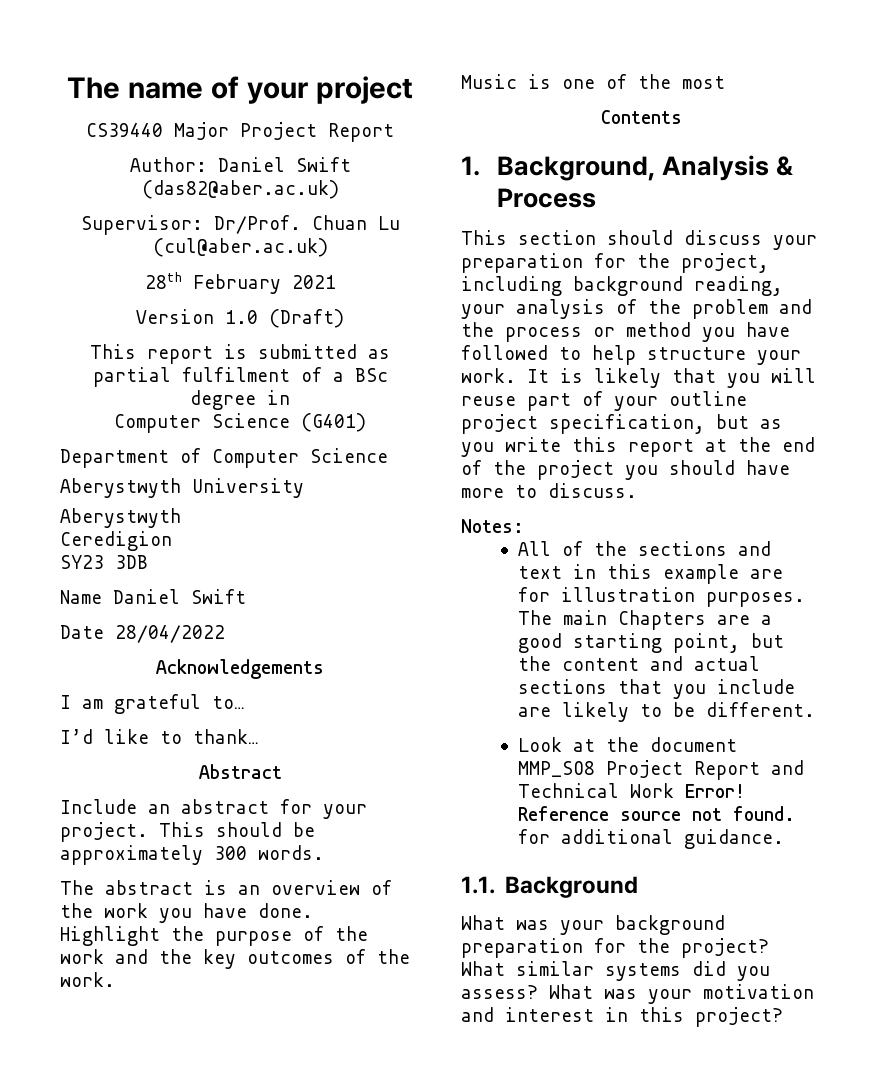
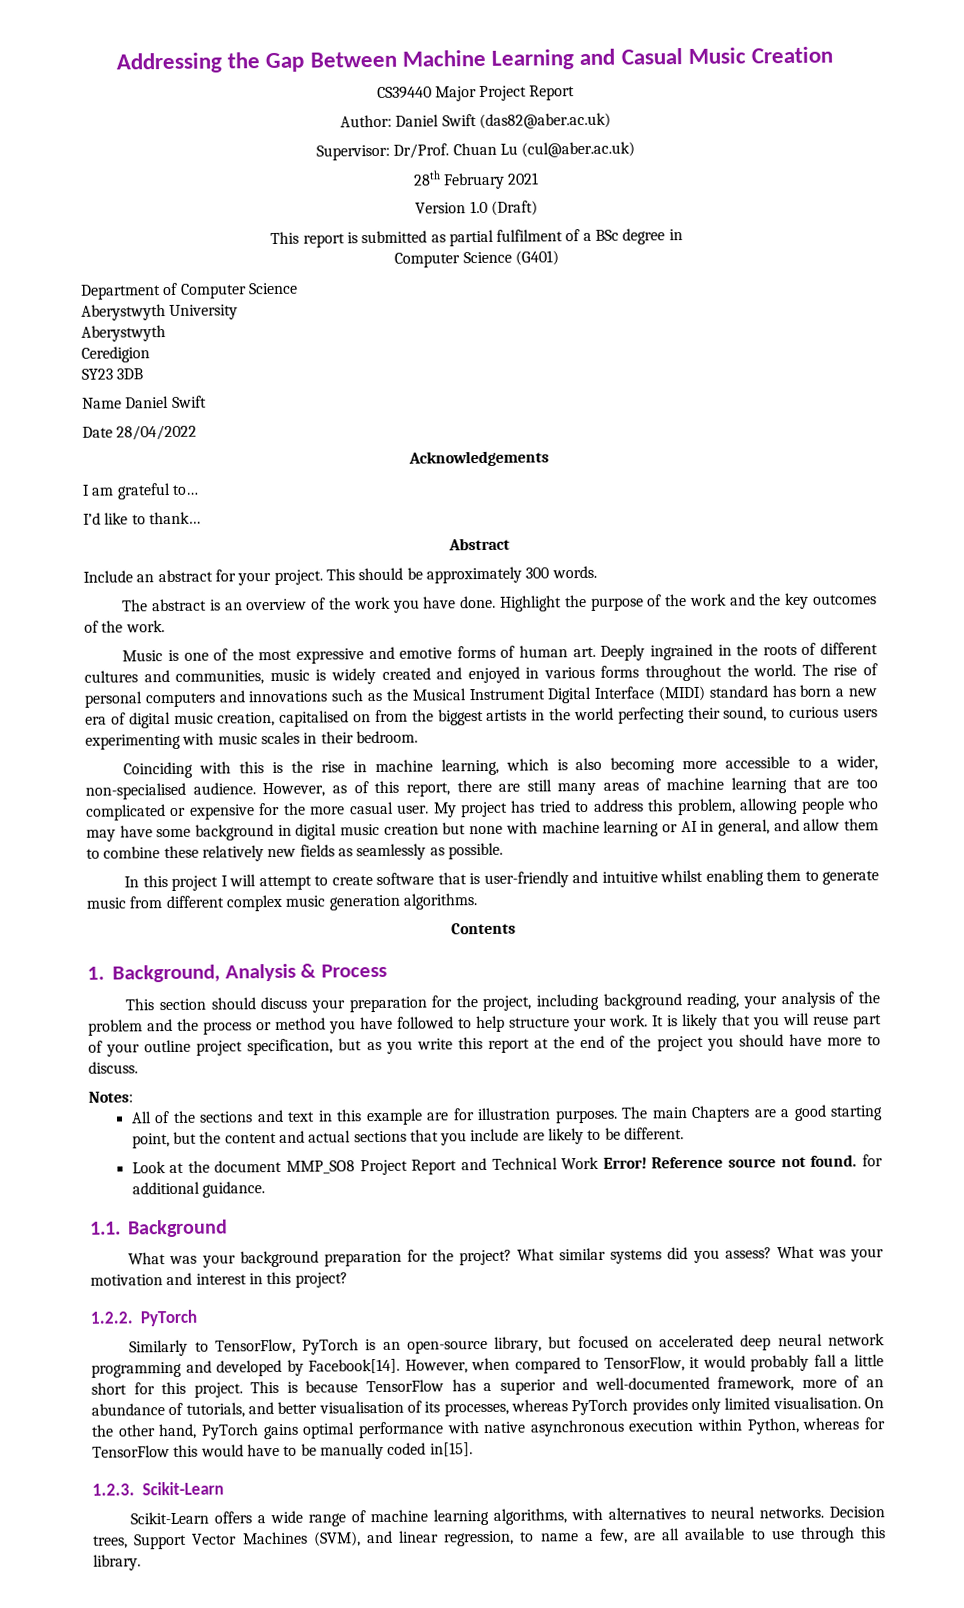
[67,76,413,104] The name of your project -> [116,46,833,74] Addressing the Gap Between Machine Learning and Casual Music Creation
(725, 82) none -> [295,642,878,664] [84,663,879,685] [84,684,877,708] [85,706,879,729] [85,730,418,750] [123,755,878,779] [85,776,878,800] [85,797,880,821] [86,818,880,842] [86,842,503,862] [124,868,879,891] [86,893,478,912] expressive and emotive forms of human art. Deeply ingrained in the roots of different cultures and communities, music is widely created and enjoyed in various forms throughout the world. The rise of personal computers and innovations such as the Musical Instrument Digital Interface (MIDI) standard has born a new era of digital music creation, capitalised on from the biggest artists in the world perfecting their sound, to curious users experimenting with music scales in their bedroom. // Coinciding with this is the rise in machine learning, which is also becoming more accessible to a wider, non-specialised audience. However, as of this report, there are still many areas of machine learning that are too complicated or expensive for the more casual user. My project has tried to address this problem, allowing people who may have some background in digital music creation but none with machine learning or AI in general, and allow them to combine these relatively new fields as seamlessly as possible. // In this project I will attempt to create software that is user-friendly and intuitive whilst enabling them to generate music from different complex music generation algorithms.
(783, 1017) none -> [90,1309,197,1327] [129,1333,885,1357] [91,1354,884,1378] [91,1375,884,1398] [91,1396,885,1418] [91,1417,886,1440] [92,1442,473,1460] [92,1481,224,1496] [130,1505,885,1527] [93,1526,886,1550] [93,1554,141,1571] // 1.2.2. PyTorch // Similarly to TensorFlow, PyTorch is an open-source library, but focused on accelerated deep neural network programming and developed by Facebook[14]. However, when compared to TensorFlow, it would probably fall a little short for this project. This is because TensorFlow has a superior and well-documented framework, more of an abundance of tutorials, and better visualisation of its processes, whereas PyTorch provides only limited visualisation. On the other hand, PyTorch gains optimal performance with native asynchronous execution within Python, whereas for TensorFlow this would have to be manually coded in[15]. // 1.2.3. Scikit-Learn // Scikit-Learn offers a wide range of machine learning algorithms, with alternatives to neural networks. Decision trees, Support Vector Machines (SVM), and linear regression, to name a few, are all available to use through this library.

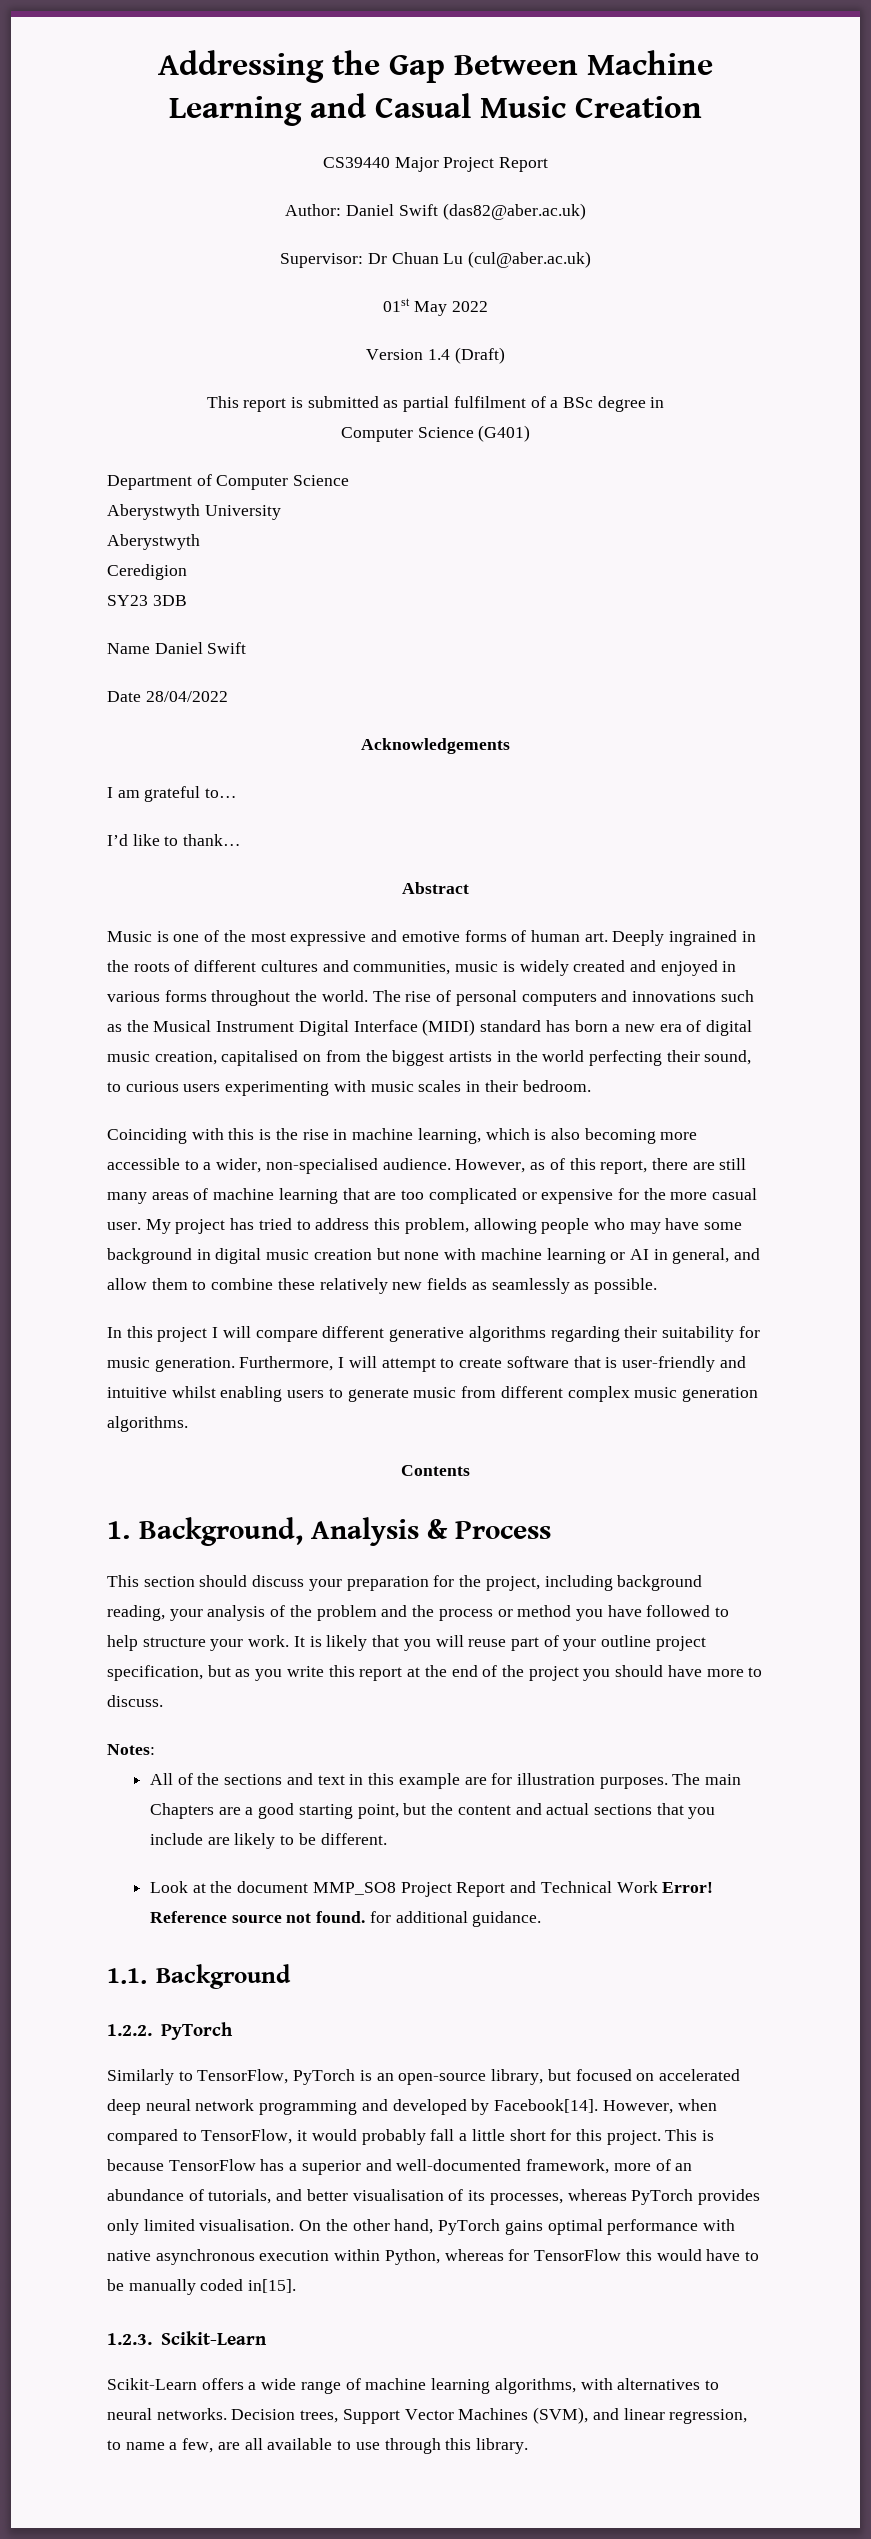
[393,143,450,159] Dr/Prof. -> [367,253,387,264] Dr
[412,170,540,190] 28th February 2021 -> [383,298,488,316] 01st May 2022
[469,200,488,214] 1.0 -> [428,349,450,360] 1.4
[83,565,597,586] [122,592,877,613] [84,620,165,633] // Include an abstract for your project. This should be approximately 300 words. // The abstract is an overview of the work you have done. Highlight the purpose of the work and the key outcomes of the work. -> (469, 888) none
(257, 880) none -> [255,1326,760,1342] [107,1356,377,1372] compare different generative algorithms regarding their suitability for music generation. Furthermore, I will
[766,868,802,882] them -> [287,1390,325,1398] users
[128,1245,885,1268] [90,1271,348,1288] // What was your background preparation for the project? What similar systems did you assess? What was your motivation and interest in this project? -> (291, 1976) none

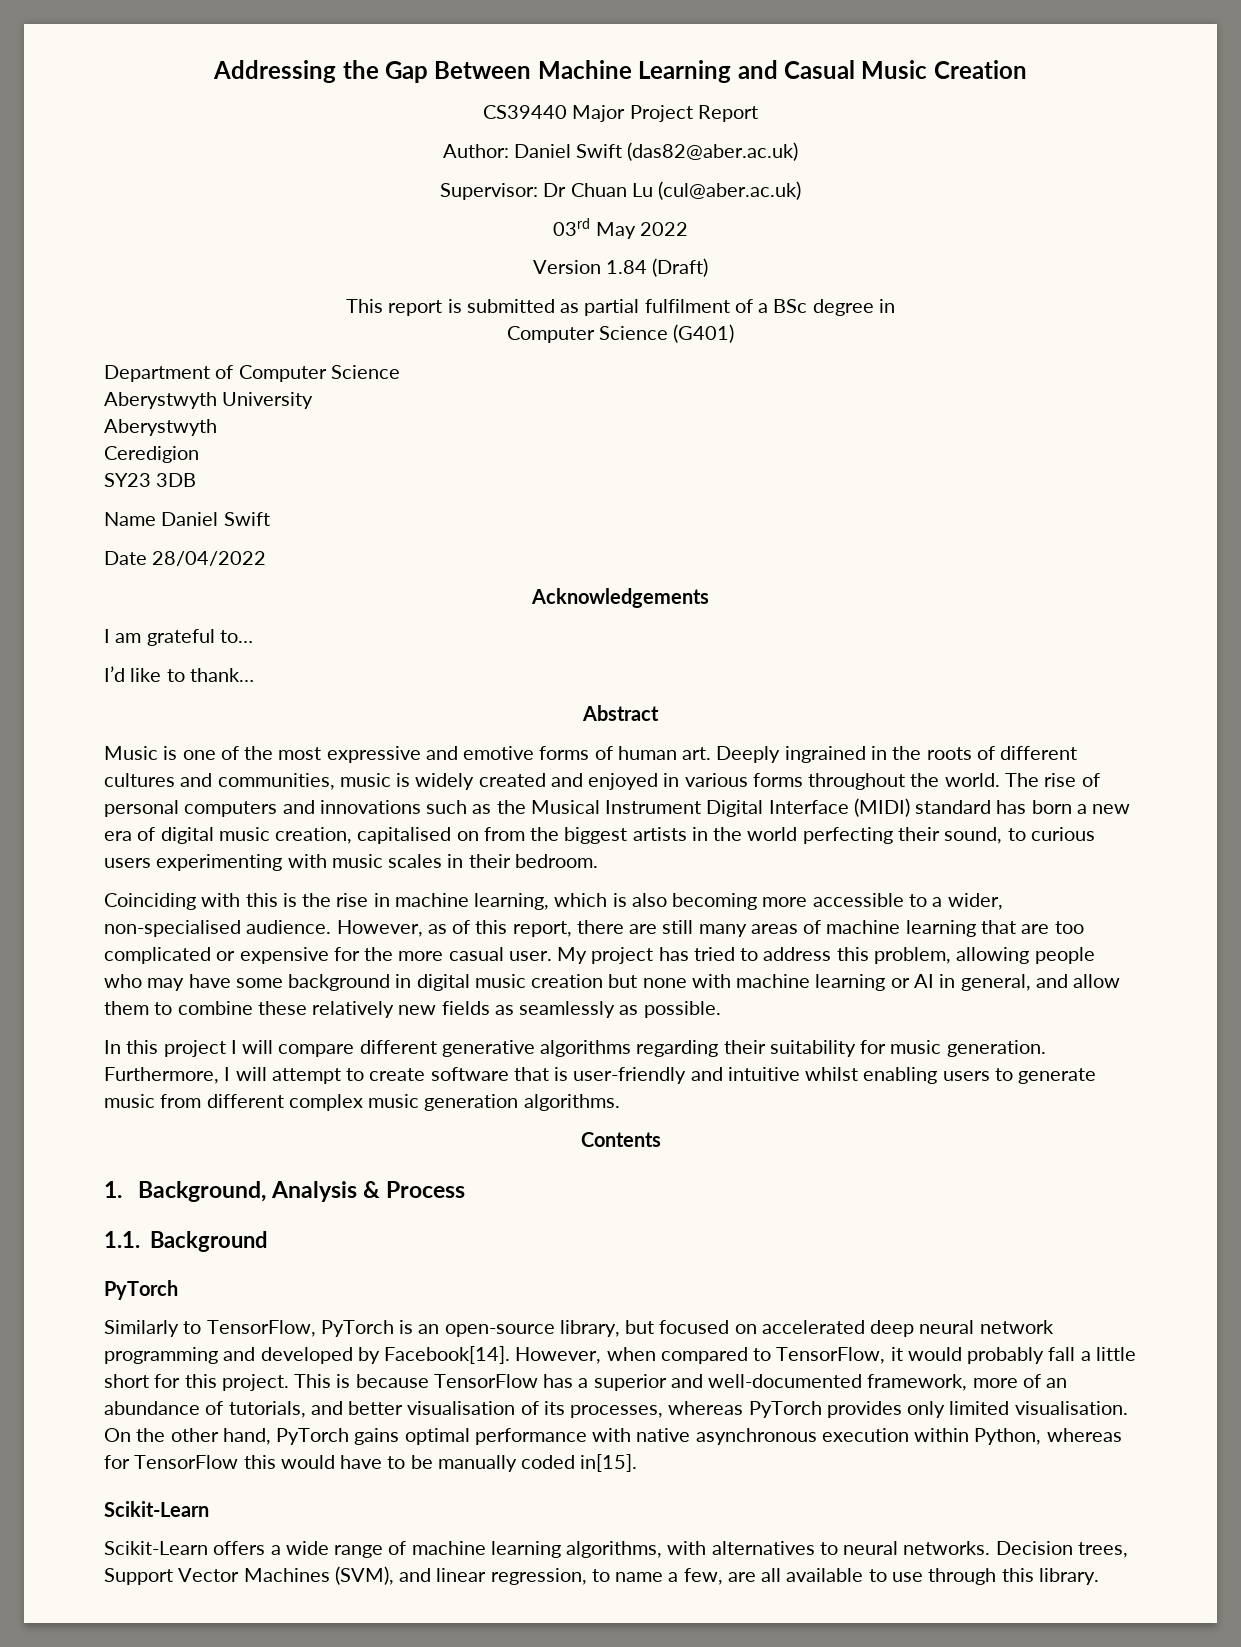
[383,298,411,312] 01st -> [553,218,591,236] 03rd
[428,349,450,360] 1.4 -> [606,260,647,274] 1.84
[107,1575,703,1591] [107,1605,730,1621] [107,1635,706,1651] [107,1665,763,1681] [107,1695,163,1707] [107,1744,155,1755] [149,1773,742,1789] [149,1803,716,1819] [149,1833,387,1849] [149,1881,714,1897] [149,1911,542,1927] // This section should discuss your preparation for the project, including background reading, your analysis of the problem and the process or method you have followed to help structure your work. It is likely that you will reuse part of your outline project specification, but as you write this report at the end of the project you should have more to discuss. // Notes: // All of the sections and text in this example are for illustration purposes. The main Chapters are a good starting point, but the content and actual sections that you include are likely to be different. // Look at the document MMP_SO8 Project Report and Technical Work Error! Reference source not found. for additional guidance. -> (466, 1189) none
[107,2024,152,2036] 1.2.2. -> (267, 1241) none
[107,2333,152,2345] 1.2.3. -> (638, 1463) none

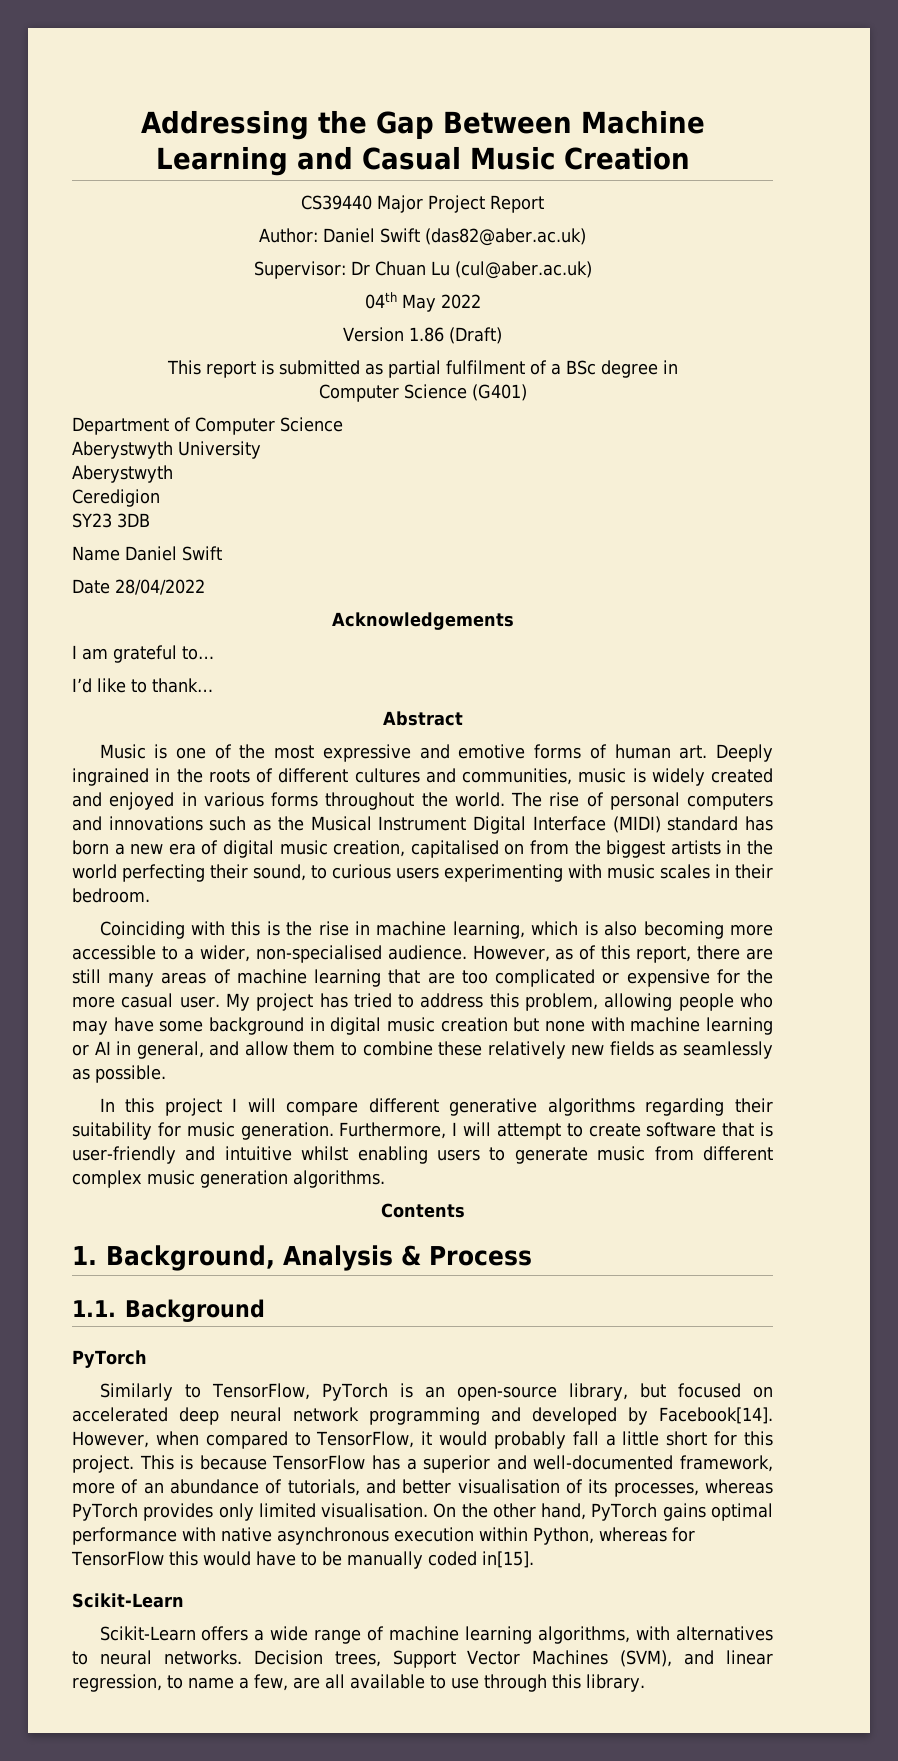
[553,218,591,236] 03rd -> [364,292,397,309] 04th
[606,260,647,274] 1.84 -> [408,327,444,342] 1.86

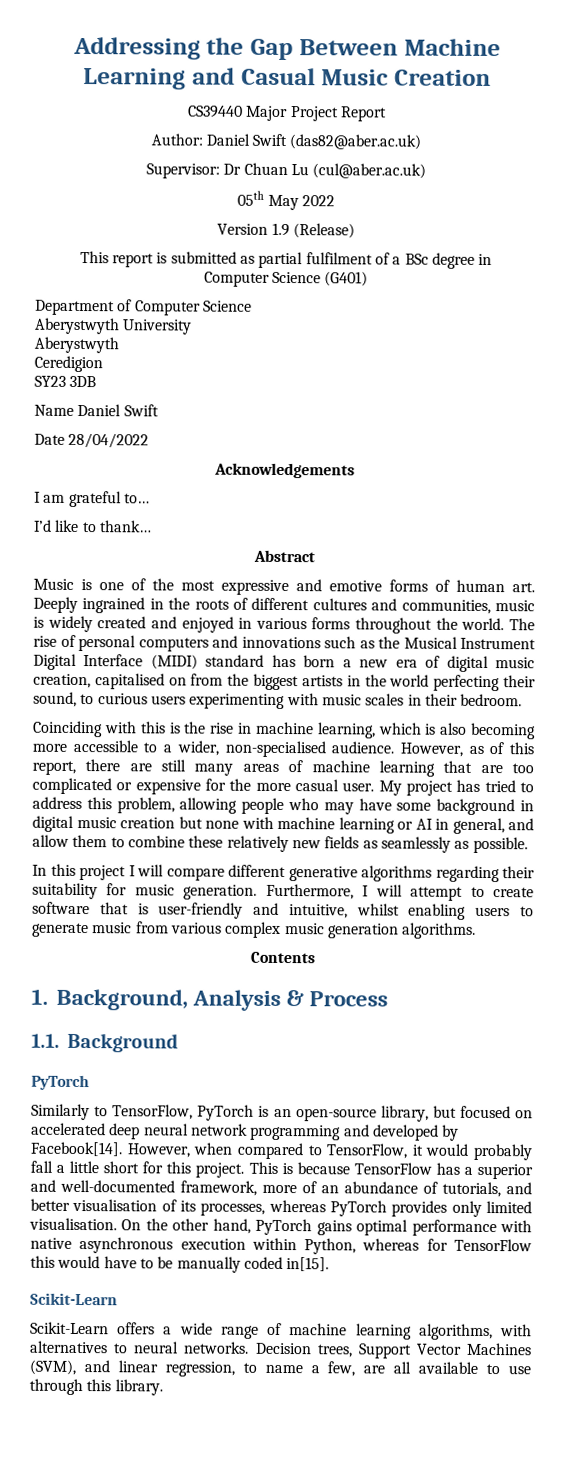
[364,292,397,309] 04th -> [237,190,265,206] 05th
[408,327,502,344] 1.86 (Draft) -> [271,222,355,239] 1.9 (Release)
[224,1146,292,1161] intuitive -> [288,904,348,919] intuitive,
[703,1146,773,1161] different -> [170,922,222,934] various

